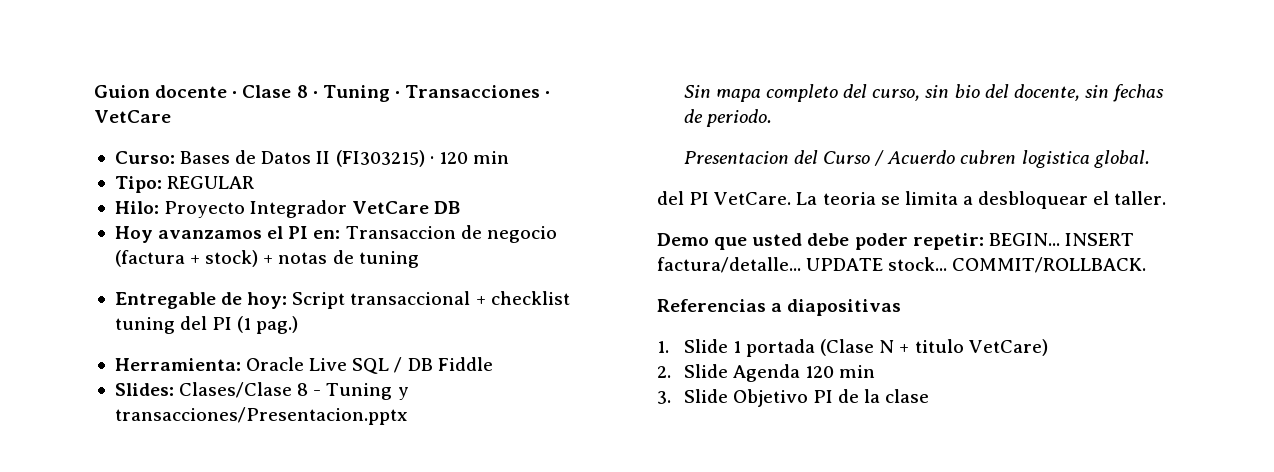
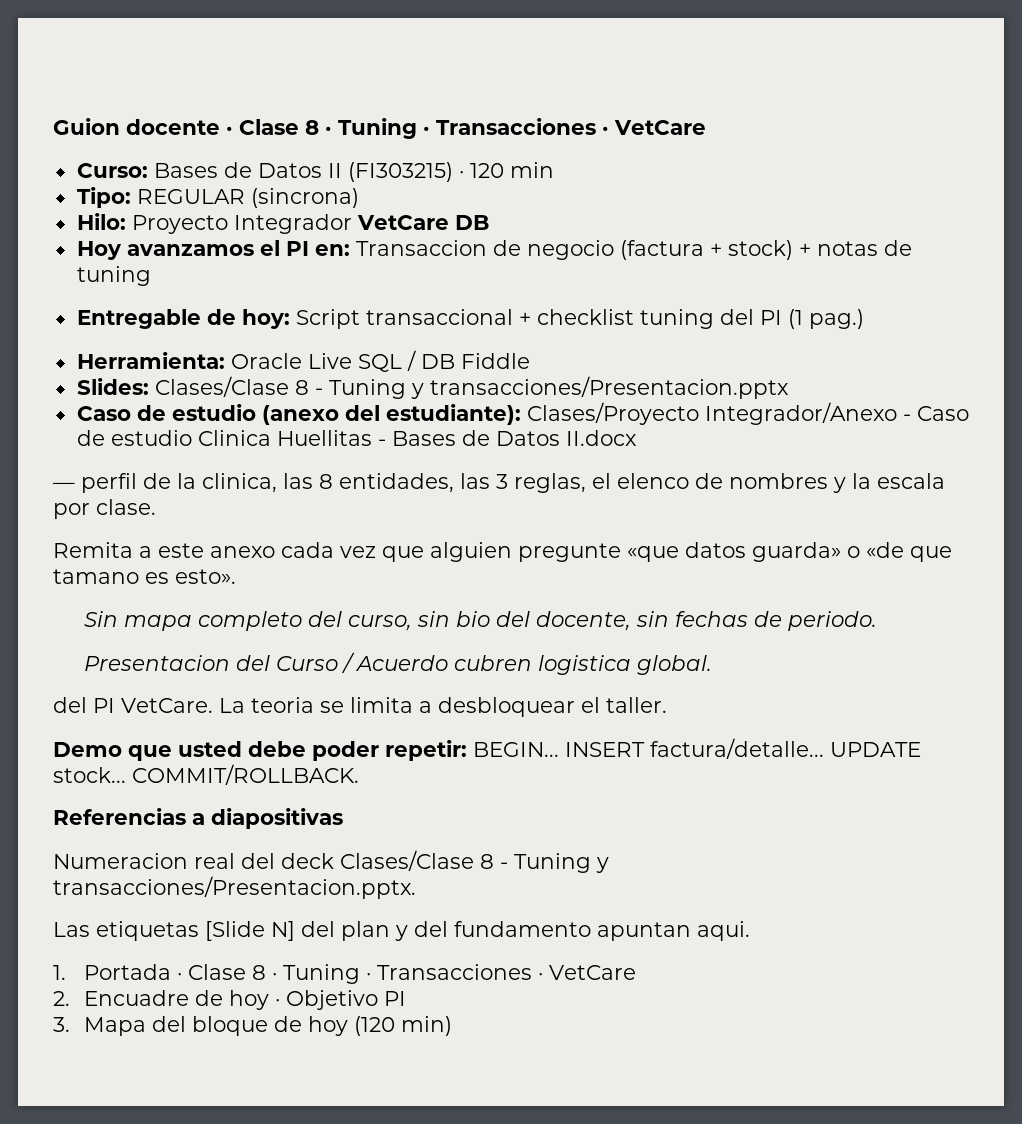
(255, 182) none -> [250,188,359,208] (sincrona)
(408, 416) none -> [76,402,969,425] [76,430,637,446] [53,473,945,493] [53,499,156,519] [53,542,952,562] [53,569,236,584] // Caso de estudio (anexo del estudiante): Clases/Proyecto Integrador/Anexo - Caso de estudio Clinica Huellitas - Bases de Datos II.docx // — perfil de la clinica, las 8 entidades, las 3 reglas, el elenco de nombres y la escala por clase. // Remita a este anexo cada vez que alguien pregunte «que datos guarda» o «de que tamano es esto».
[657,339,1048,357] [657,364,876,382] [657,389,930,407] 1. Slide 1 portada (Clase N + titulo VetCare) // 2. Slide Agenda 120 min // 3. Slide Objetivo PI de la clase -> [53,850,609,873] [53,876,416,899] [53,921,750,941] [53,964,637,984] [53,990,407,1010] [53,1016,453,1036] Numeracion real del deck Clases/Clase 8 - Tuning y transacciones/Presentacion.pptx. // Las etiquetas [Slide N] del plan y del fundamento apuntan aqui. // 1. Portada · Clase 8 · Tuning · Transacciones · VetCare // 2. Encuadre de hoy · Objetivo PI // 3. Mapa del bloque de hoy (120 min)

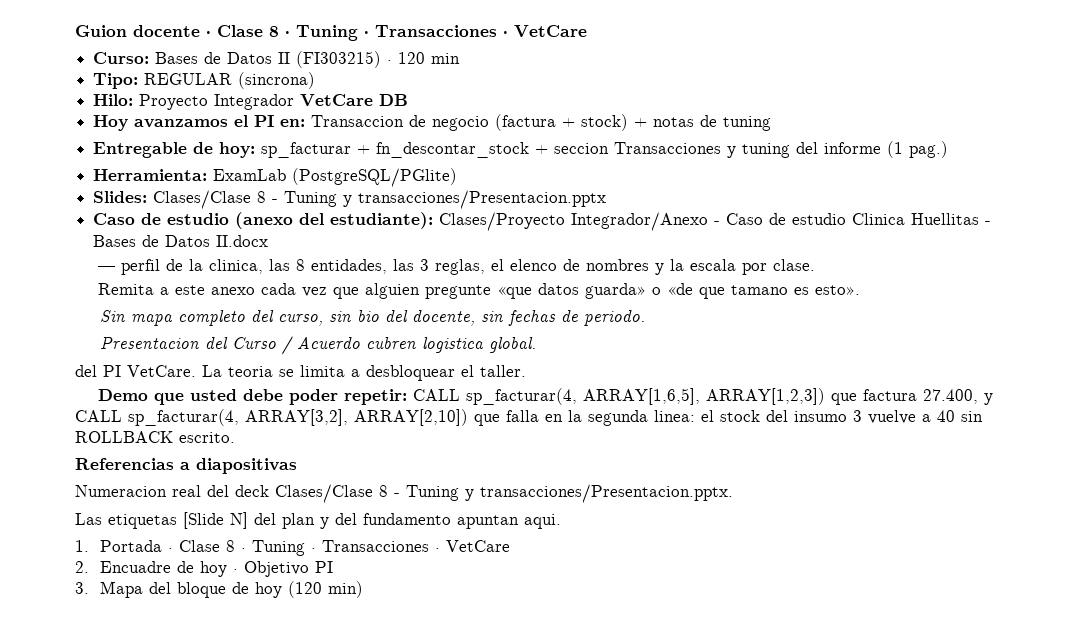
[295,309,634,329] Script transaccional + checklist -> [261,142,737,158] sp_facturar + fn_descontar_stock + seccion Transacciones y
[759,310,782,325] PI -> [824,142,882,154] informe
[230,350,530,372] Oracle Live SQL / DB Fiddle -> [213,168,458,187] ExamLab (PostgreSQL/PGlite)
[473,738,921,759] [53,764,359,785] BEGIN... INSERT factura/detalle... UPDATE stock... COMMIT/ROLLBACK. -> [413,388,994,405] [75,409,983,426] [75,431,235,443] CALL sp_facturar(4, ARRAY[1,6,5], ARRAY[1,2,3]) que factura 27.400, y CALL sp_facturar(4, ARRAY[3,2], ARRAY[2,10]) que falla en la segunda linea: el stock del insumo 3 vuelve a 40 sin ROLLBACK escrito.

